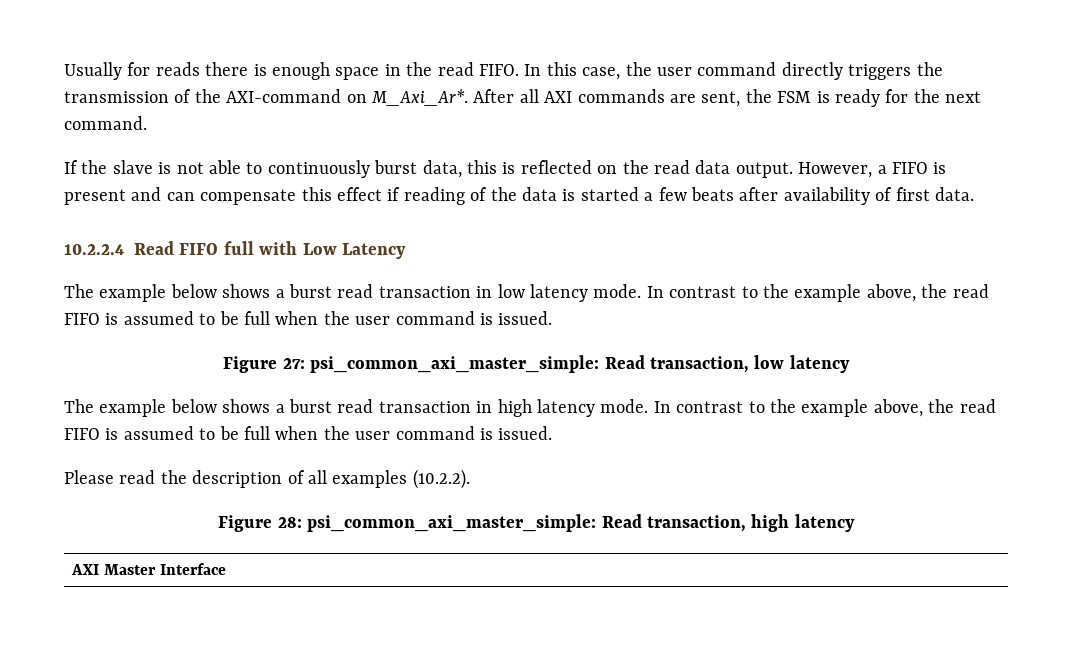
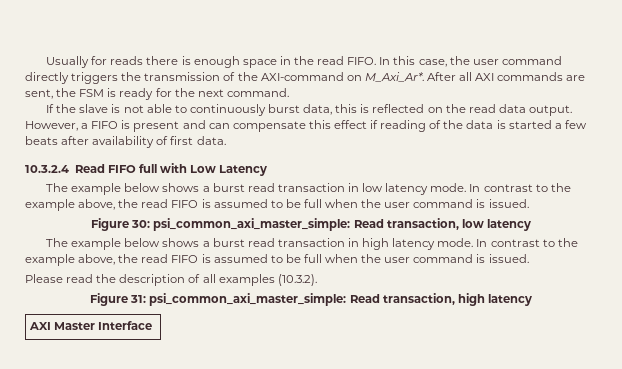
[64,244,124,255] 10.2.2.4 -> [25,165,69,173] 10.3.2.4
[282,358,305,369] 27: -> [131,220,151,228] 30:
[412,469,470,489] [218,515,302,532] (10.2.2). // Figure 28: -> [277,274,317,286] [90,293,147,306] (10.3.2). // Figure 31:

